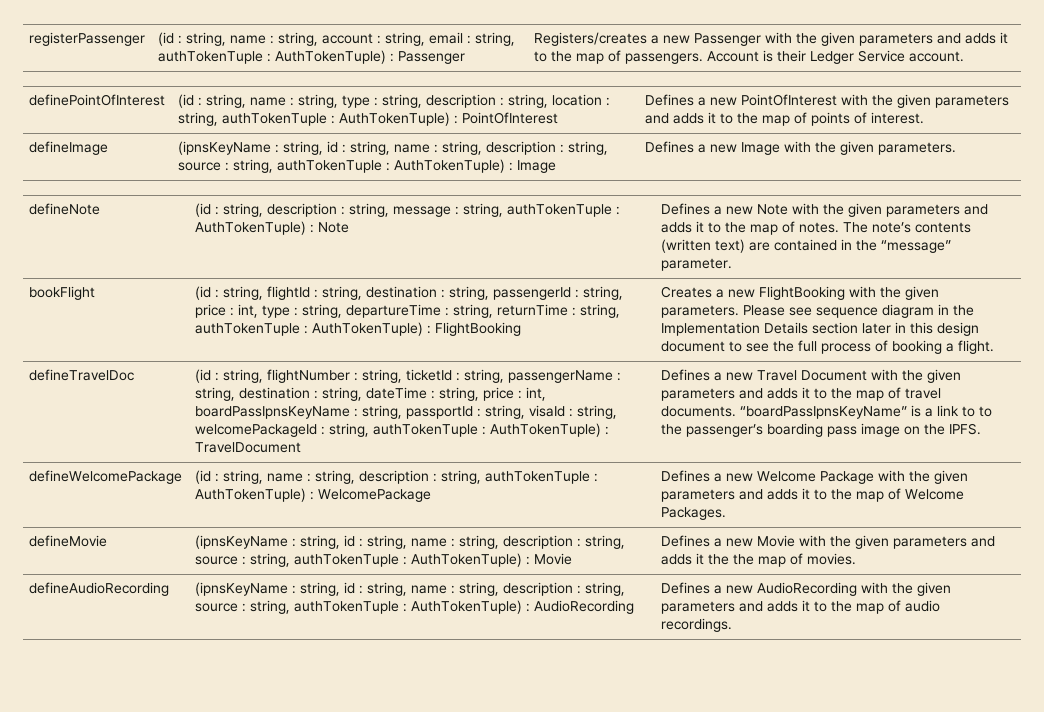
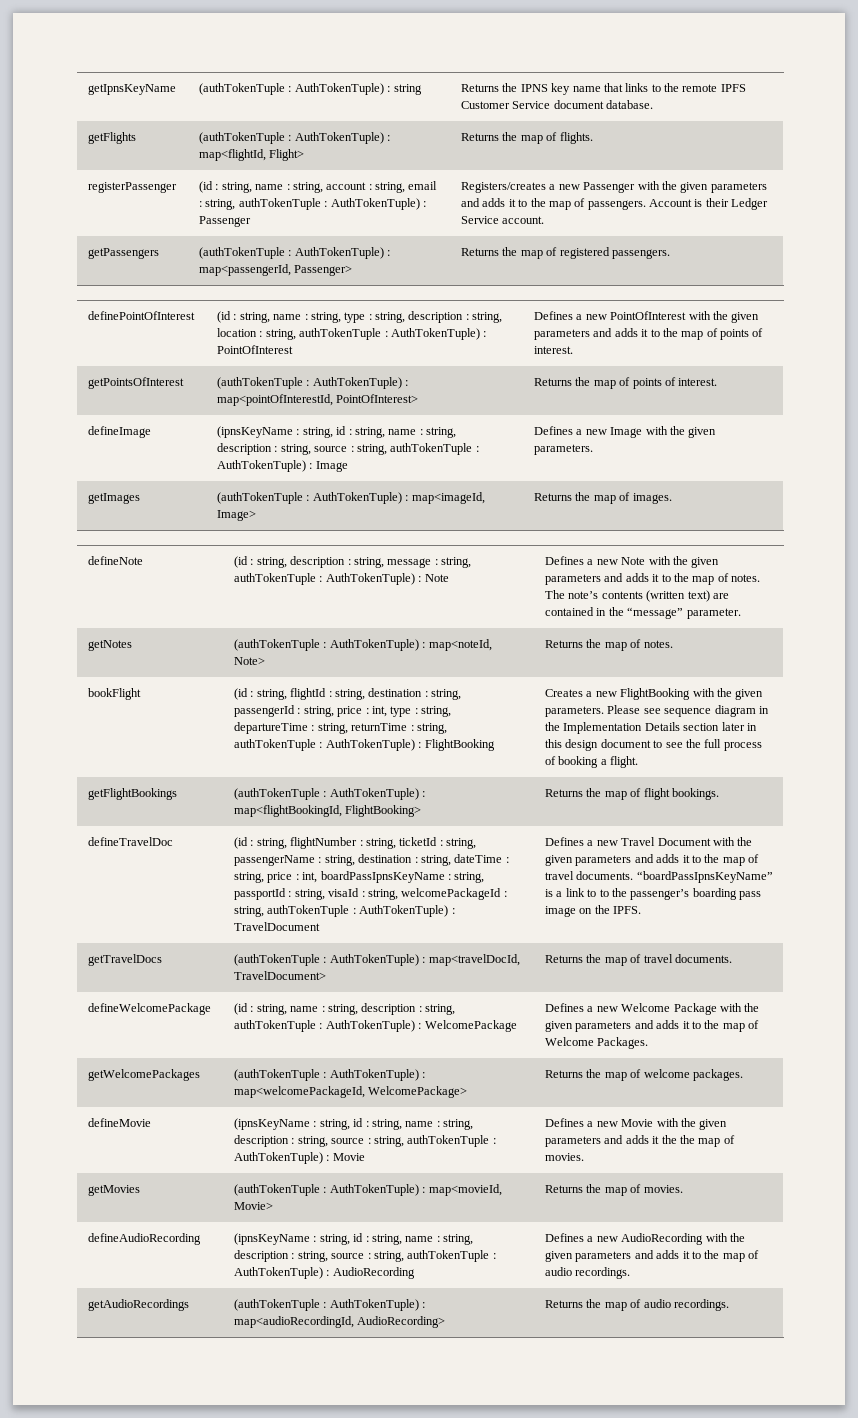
(29, 39) none -> [88,84,177,95] [199,83,422,95] [461,83,746,95] [461,100,654,109] [88,132,137,144] [199,132,391,144] [199,149,305,161] [461,132,593,144] getIpnsKeyName | (authTokenTuple : AuthTokenTuple) : string | Returns the IPNS key name that links to the remote IPFS Customer Service document database. // getFlights | (authTokenTuple : AuthTokenTuple) : map<flightId, Flight> | Returns the map of flights. //
(965, 56) none -> [88,248,160,259] [199,247,391,259] [199,264,353,276] [461,247,670,259] // getPassengers | (authTokenTuple : AuthTokenTuple) : map<passengerId, Passenger> | Returns the map of registered passengers.
(925, 118) none -> [88,377,185,389] [217,377,409,389] [217,394,419,406] [534,377,718,389] // getPointsOfInterest | (authTokenTuple : AuthTokenTuple) : map<pointOfInterestId, PointOfInterest> | Returns the map of points of interest.
(957, 148) none -> [88,493,141,504] [217,492,485,504] [217,510,257,521] [534,492,672,504] // getImages | (authTokenTuple : AuthTokenTuple) : map<imageId, Image> | Returns the map of images.
(733, 264) none -> [88,640,133,651] [234,639,492,651] [234,657,266,665] [545,639,673,651] // getNotes | (authTokenTuple : AuthTokenTuple) : map<noteId, Note> | Returns the map of notes.
(995, 347) none -> [88,788,178,800] [234,788,426,800] [234,805,422,817] [545,788,719,800] // getFlightBookings | (authTokenTuple : AuthTokenTuple) : map<flightBookingId, FlightBooking> | Returns the map of flight bookings.
(982, 429) none -> [88,954,163,966] [234,954,520,966] [234,971,327,980] [545,954,732,966] // getTravelDocs | (authTokenTuple : AuthTokenTuple) : map<travelDocId, TravelDocument> | Returns the map of travel documents.
(727, 513) none -> [88,1069,201,1081] [234,1069,426,1081] [234,1086,468,1098] [545,1069,743,1081] // getWelcomePackages | (authTokenTuple : AuthTokenTuple) : map<welcomePackageId, WelcomePackage> | Returns the map of welcome packages.
(857, 559) none -> [88,1185,141,1196] [234,1184,502,1196] [234,1202,274,1210] [545,1184,683,1196] // getMovies | (authTokenTuple : AuthTokenTuple) : map<movieId, Movie> | Returns the map of movies.
(733, 625) none -> [88,1299,190,1311] [234,1299,426,1311] [234,1316,446,1328] [545,1299,729,1311] // getAudioRecordings | (authTokenTuple : AuthTokenTuple) : map<audioRecordingId, AudioRecording> | Returns the map of audio recordings.

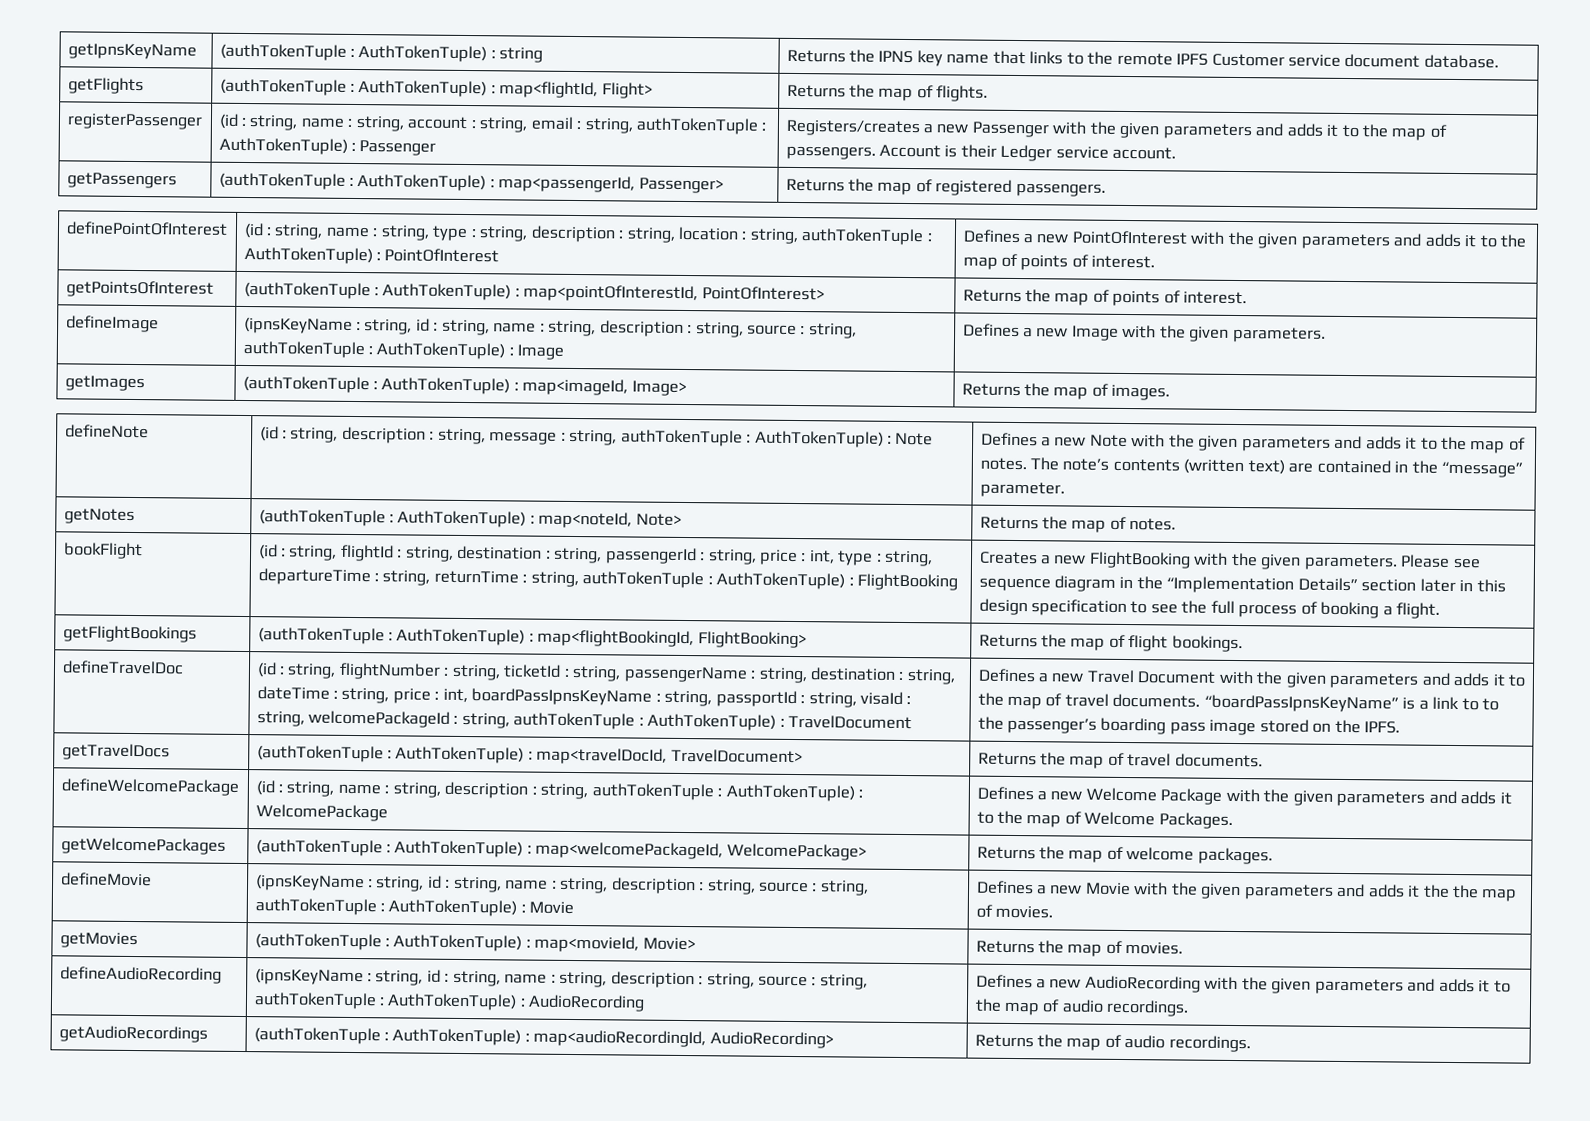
[512,101,551,109] Service -> [1287,54,1341,67] service
[461,216,500,224] Service -> [1055,146,1109,159] service
[563,722,680,734] Implementation Details -> [1166,576,1358,594] “Implementation Details”
[600,739,651,748] document -> [1030,599,1127,617] specification
(577, 911) none -> [1259,719,1309,733] stored

